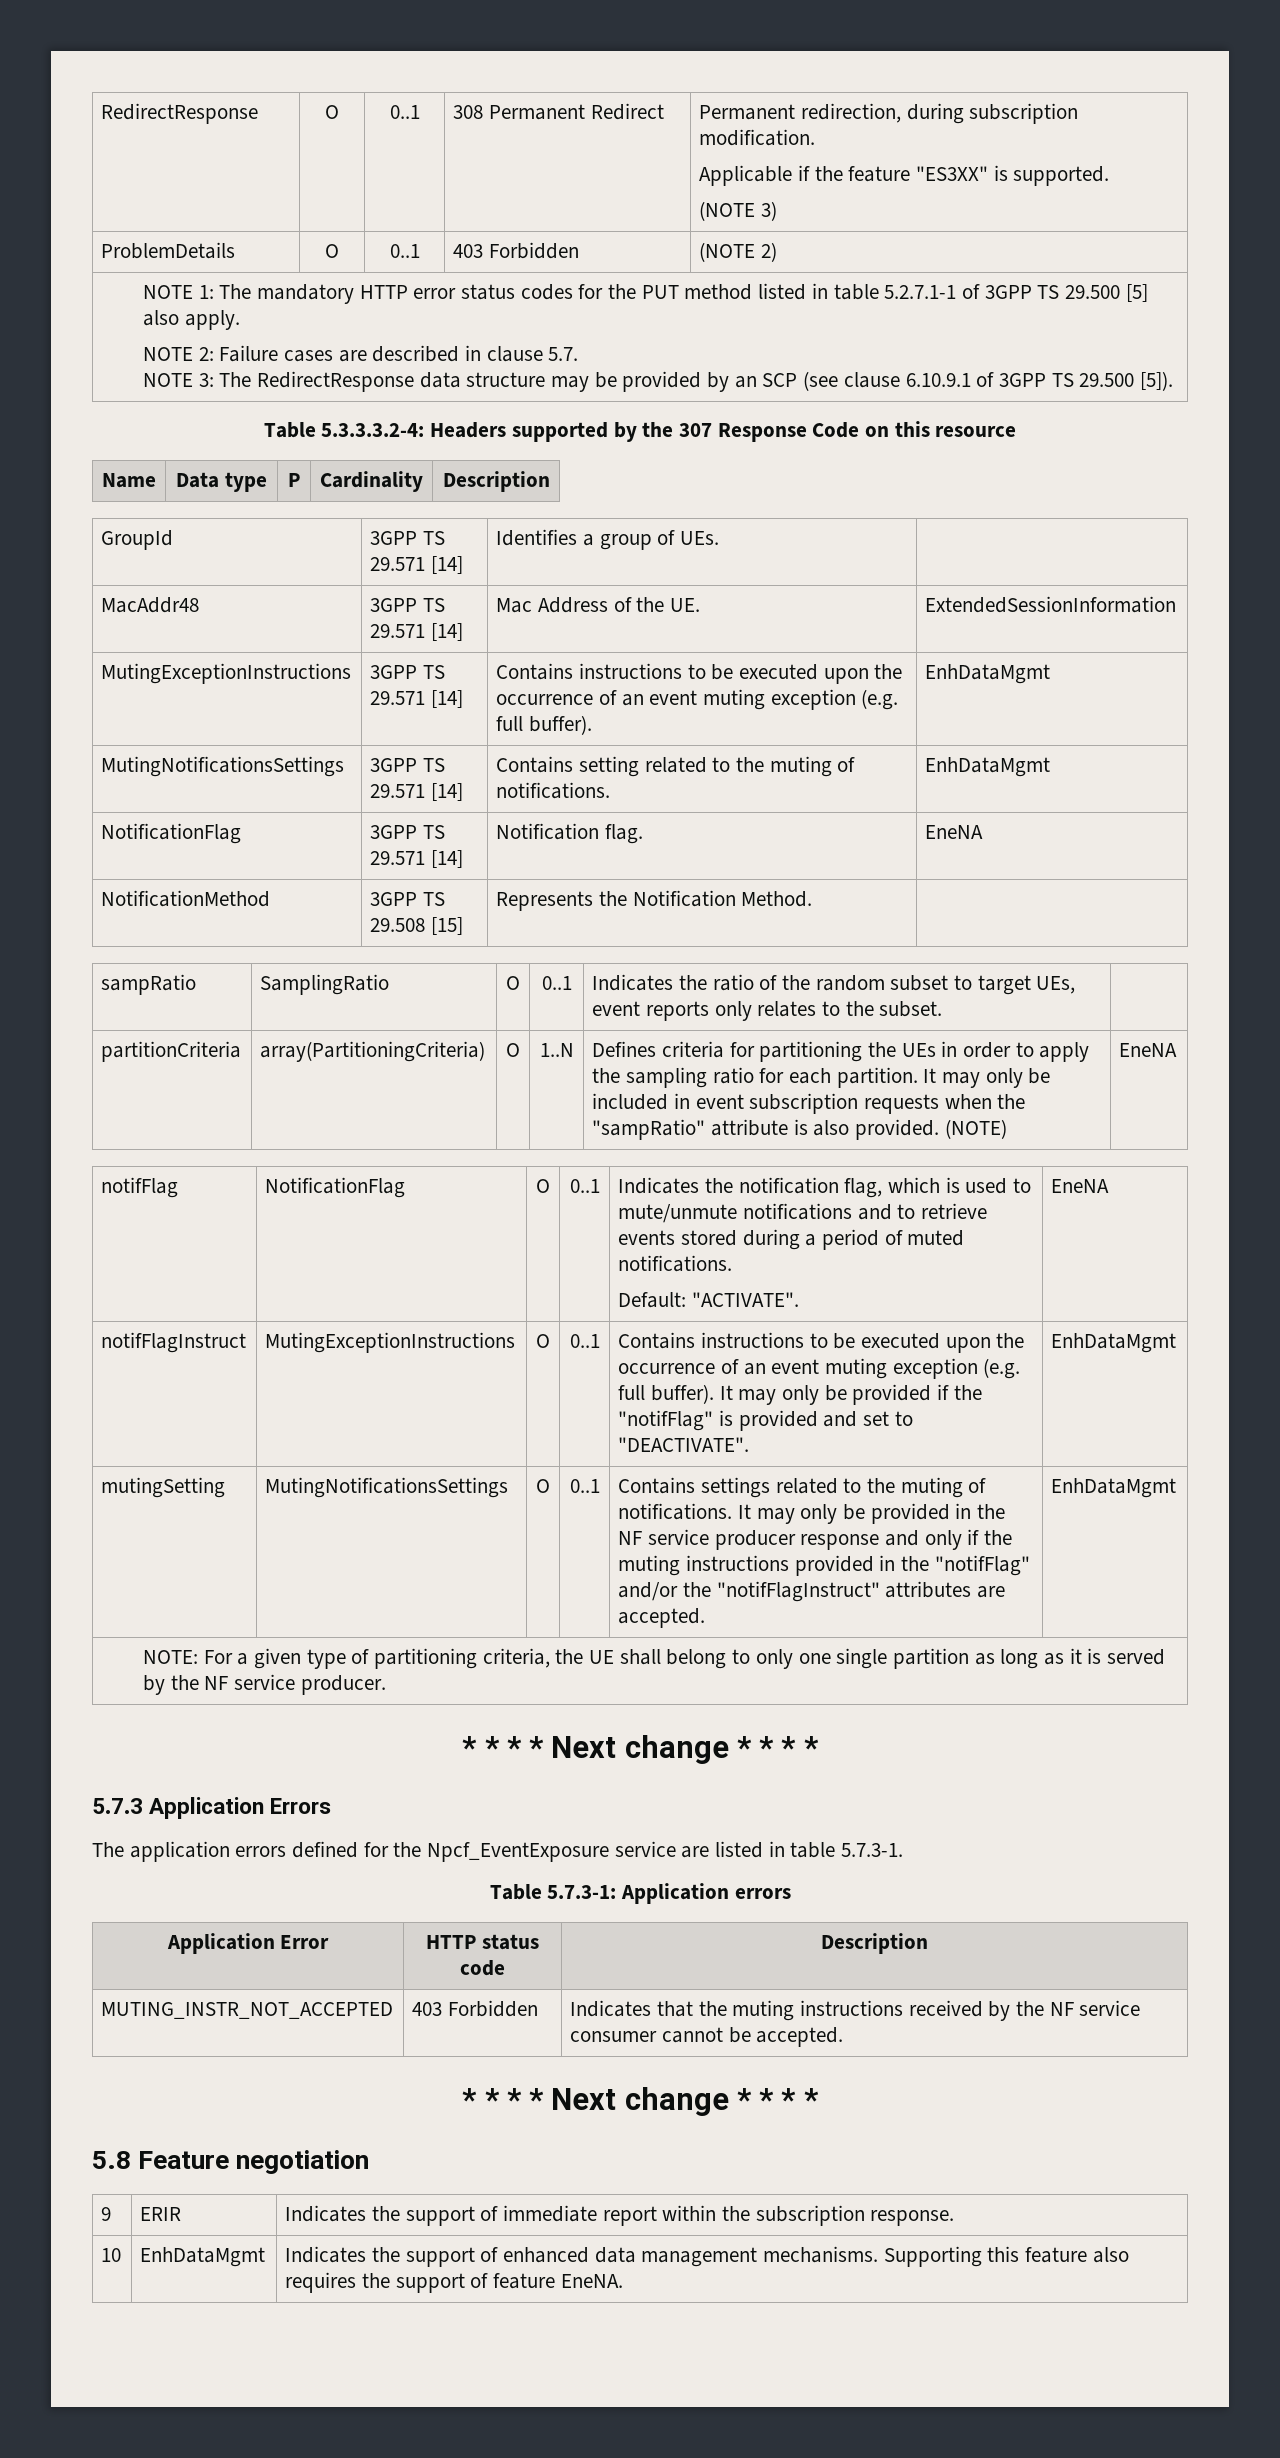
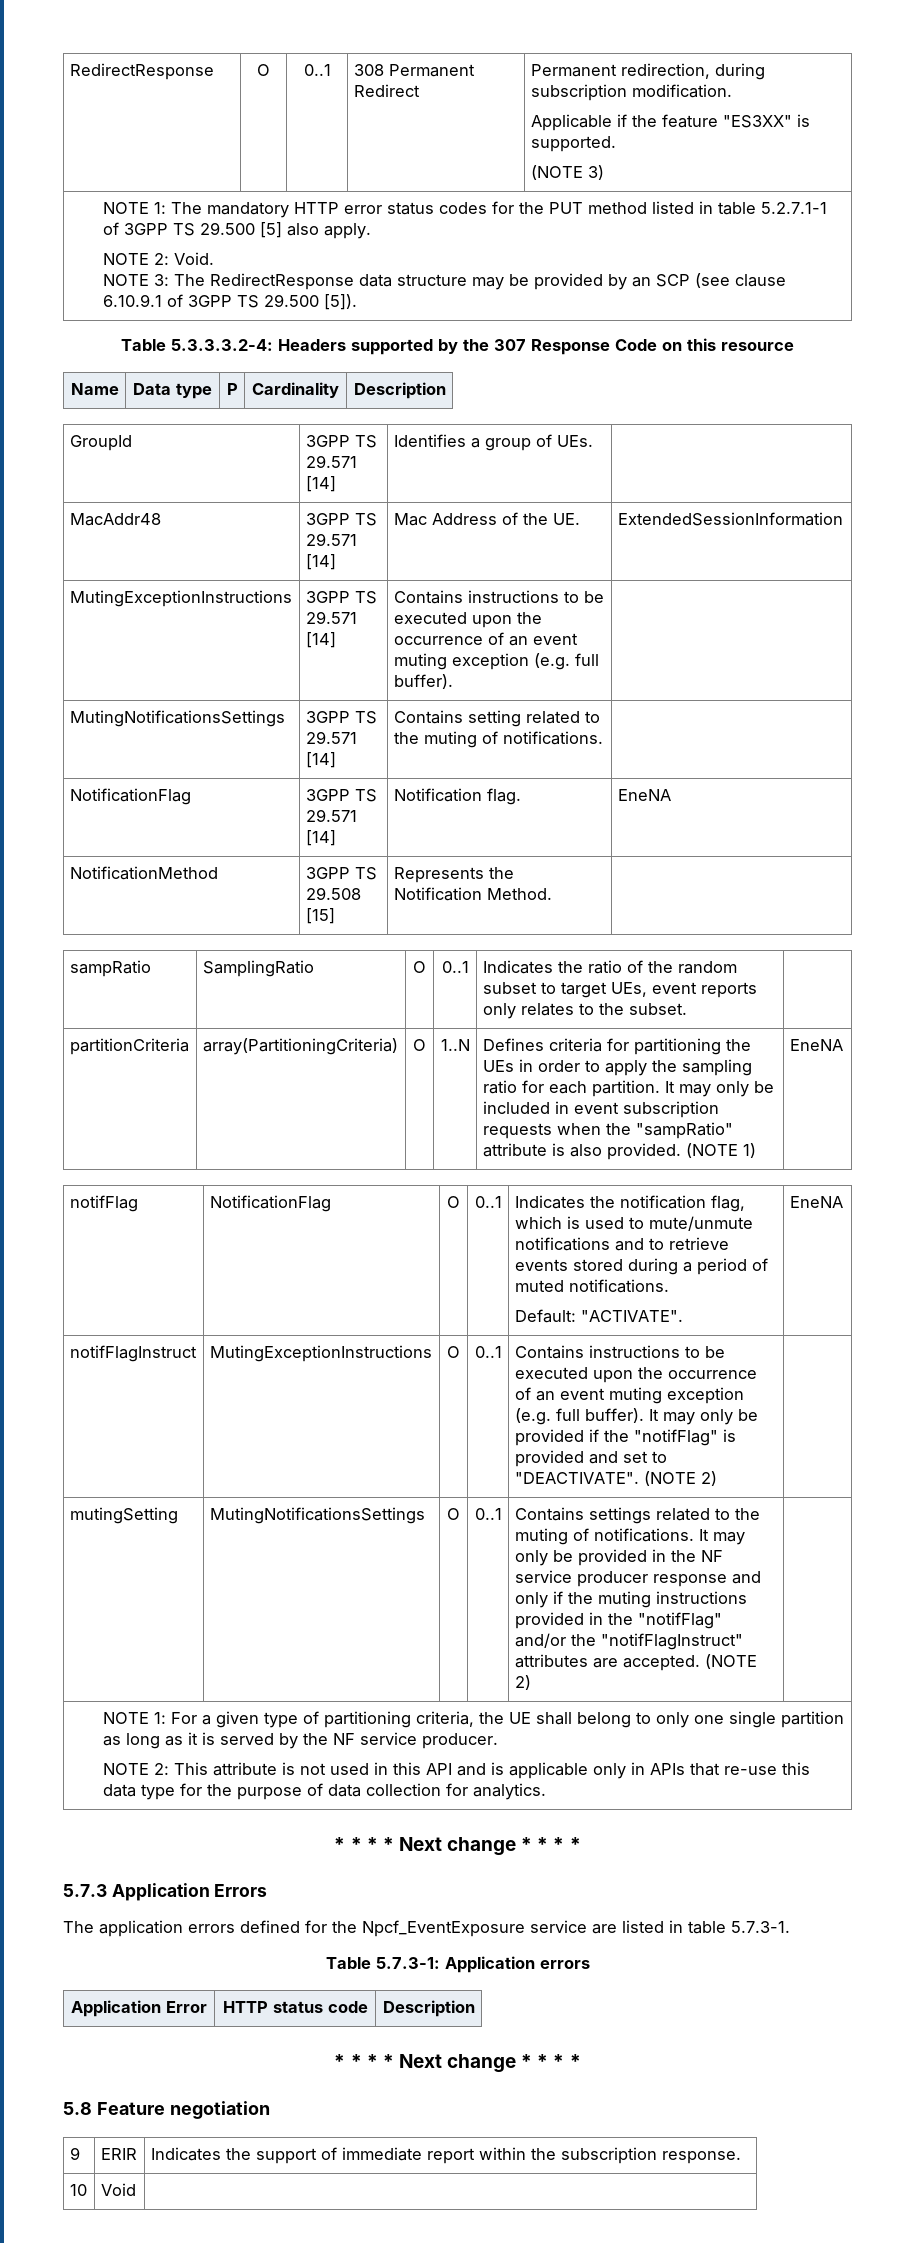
[101,242,236,259] [325,244,339,258] [389,244,420,258] [453,242,579,259] [699,242,777,262] // ProblemDetails | O | 0..1 | 403 Forbidden | (NOTE 2) -> (604, 172) none
[219,345,579,362] Failure cases are described in clause 5.7. -> [173,252,214,265] Void.
[925,664,1051,684] EnhDataMgmt -> (453, 681) none
[925,757,1051,777] EnhDataMgmt -> (603, 738) none
[944,1119,1007,1139] (NOTE) -> [685,1143,756,1158] (NOTE 1)
[1051,1333,1177,1353] | EnhDataMgmt -> [643,1471,717,1486] (NOTE 2) |
[1051,1478,1177,1498] [143,1650,199,1664] | EnhDataMgmt // NOTE: -> [704,1654,757,1669] [514,1675,531,1690] [102,1712,166,1724] (NOTE 2) | // NOTE 1:
(386, 1685) none -> [102,1762,810,1779] [102,1783,546,1800] // NOTE 2: This attribute is not used in this API and is applicable only in APIs that re-use this data type for the purpose of data collection for analytics.
[101,2002,394,2019] [412,2000,538,2017] [570,2000,1141,2021] [570,2027,844,2047] // MUTING_INSTR_NOT_ACCEPTED | 403 Forbidden | Indicates that the muting instructions received by the NF service consumer cannot be accepted. -> (475, 2008) none
[140,2247,266,2267] [285,2246,1129,2267] [285,2272,623,2293] EnhDataMgmt | Indicates the support of enhanced data management mechanisms. Supporting this feature also requires the support of feature EneNA. -> [100,2183,136,2196] Void |

